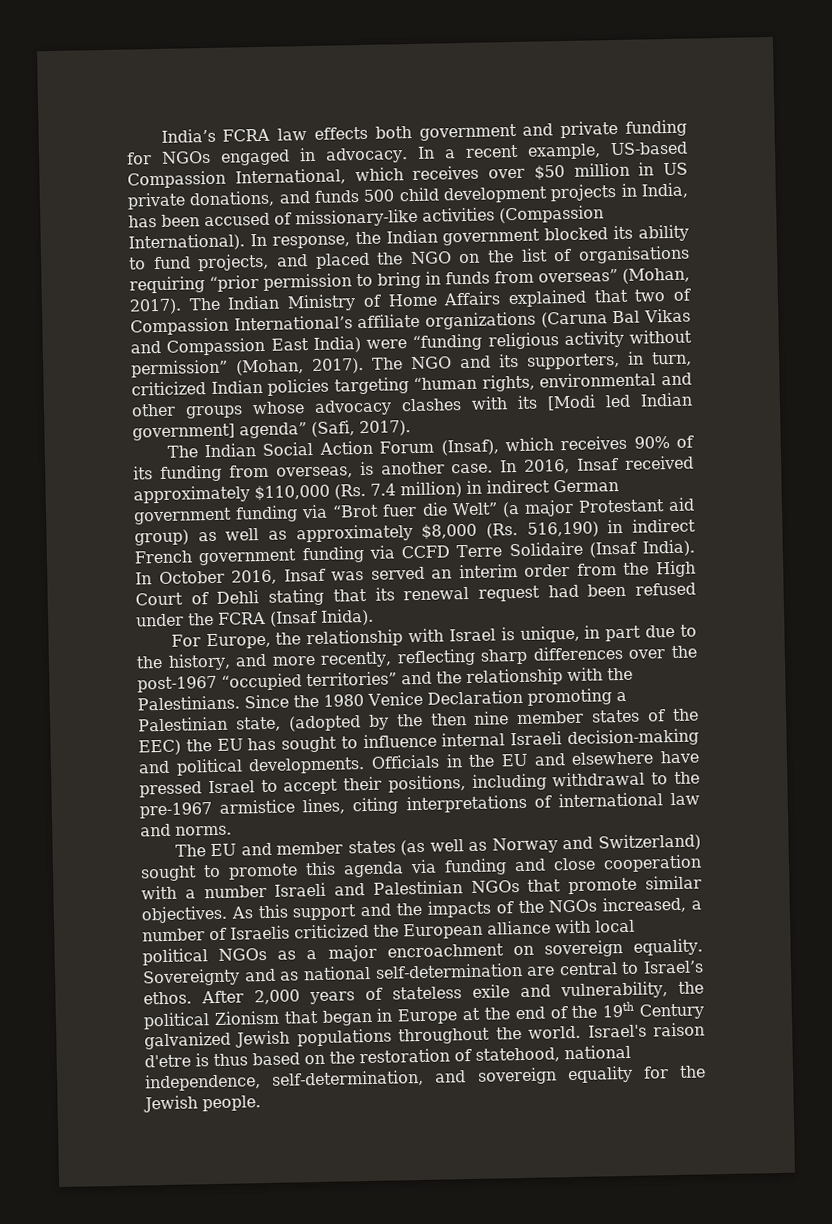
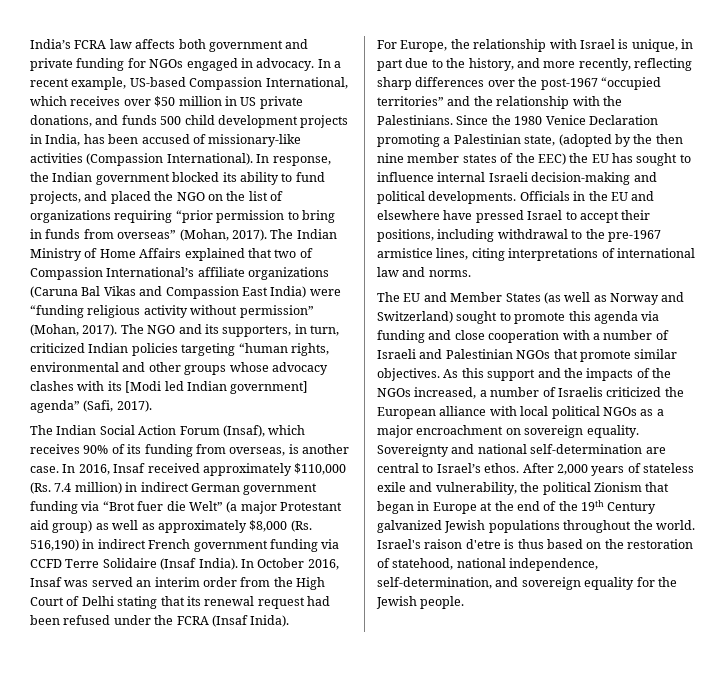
[314,126,369,140] effects -> [135,39,176,49] affects
[577,245,690,264] organisations -> [30,210,111,223] organizations
[216,590,260,604] Dehli -> [81,596,114,606] Delhi
[276,840,396,855] member states -> [450,292,541,302] Member States
(267, 891) none -> [655,330,669,340] of
[280,971,300,981] as -> (475, 449) none

